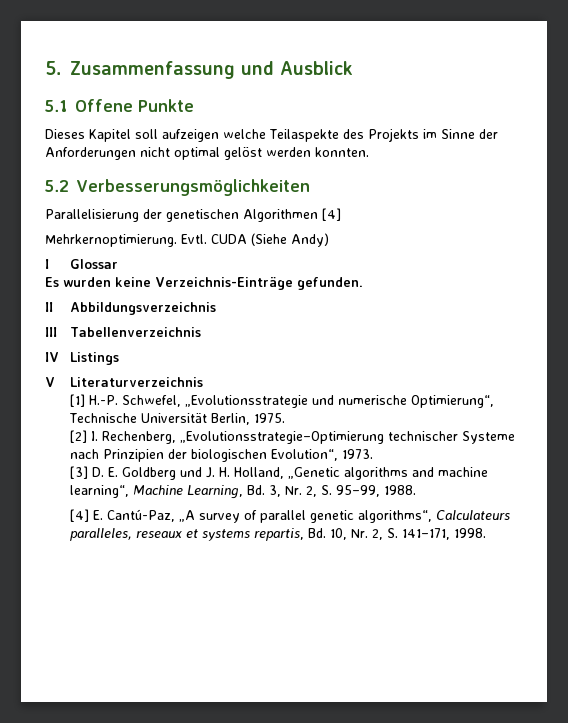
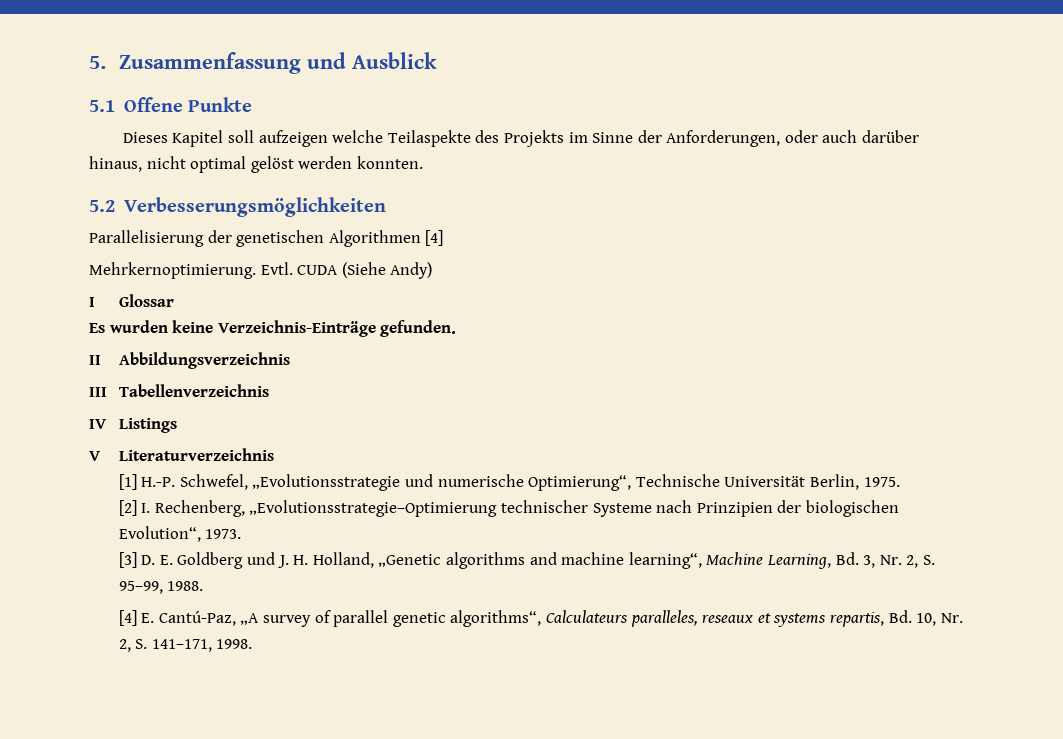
[45,147,136,160] Anforderungen -> [666,130,920,147] [89,156,142,172] Anforderungen, oder auch darüber hinaus,

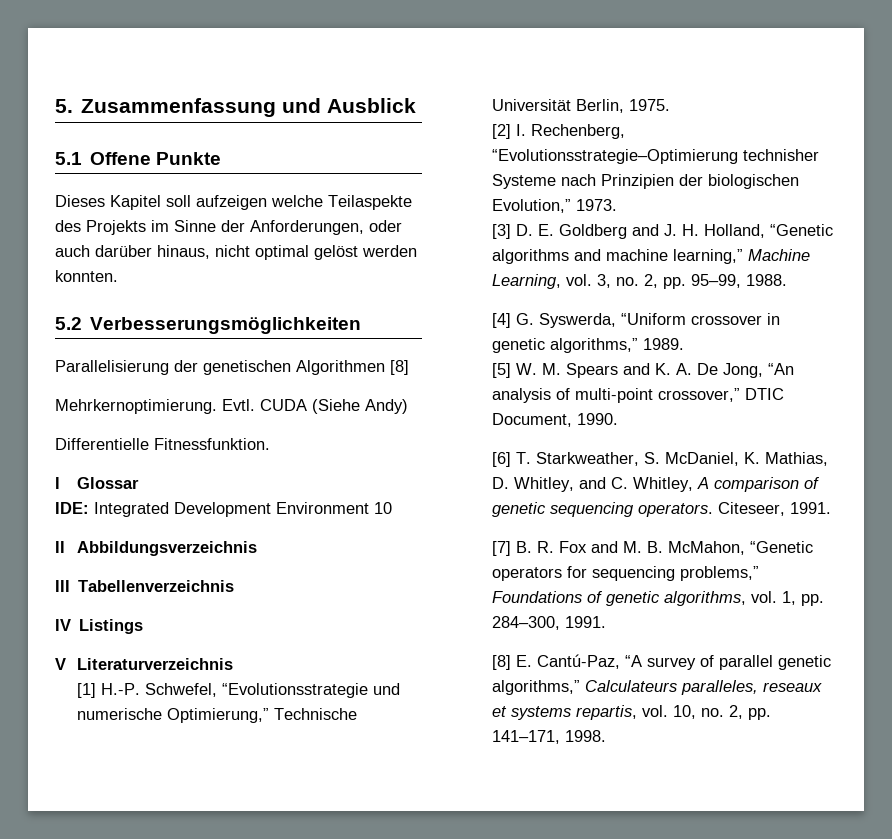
[425,230,444,246] [4] -> [390,360,409,375] [8]
(433, 270) none -> [55,438,270,450] // Differentielle Fitnessfunktion.
[89,320,457,337] Es wurden keine Verzeichnis-Einträge gefunden. -> [55,502,392,517] IDE: Integrated Development Environment 10
[252,474,401,491] „Evolutionsstrategie -> [222,683,369,698] “Evolutionsstrategie
[528,475,632,491] Optimierung“, -> [167,708,270,723] Optimierung,”
[249,500,589,517] „Evolutionsstrategie–Optimierung technischer -> [492,149,820,164] “Evolutionsstrategie–Optimierung technisher
[118,526,201,542] Evolution“, -> [492,199,572,213] Evolution,”
[247,552,276,565] und -> [632,224,660,236] and
[378,554,442,567] „Genetic -> [770,224,834,236] “Genetic
[628,552,702,569] learning“, -> [673,249,744,264] learning,”
[835,552,935,568] [118,581,204,594] [118,610,137,626] Bd. 3, Nr. 2, S. 95–99, 1988. // [4] -> [566,274,788,289] [492,313,781,328] [492,338,685,353] [492,363,795,378] [492,388,785,403] [492,413,619,427] [492,452,829,467] [492,477,821,492] [492,502,832,517] [492,541,814,556] [492,566,760,581] [492,591,825,606] [492,616,607,630] [492,655,512,670] vol. 3, no. 2, pp. 95–99, 1988. // [4] G. Syswerda, “Uniform crossover in genetic algorithms,” 1989. // [5] W. M. Spears and K. A. De Jong, “An analysis of multi-point crossover,” DTIC Document, 1990. // [6] T. Starkweather, S. McDaniel, K. Mathias, D. Whitley, and C. Whitley, A comparison of genetic sequencing operators. Citeseer, 1991. // [7] B. R. Fox and M. B. McMahon, “Genetic operators for sequencing problems,” Foundations of genetic algorithms, vol. 1, pp. 284–300, 1991. // [8]
[240,613,260,625] „A -> [625,655,643,667] “A
[450,610,542,627] algorithms“, -> [492,680,581,695] algorithms,”
[888,610,963,626] [118,639,148,652] Bd. 10, Nr. 2, S. -> [642,705,772,720] vol. 10, no. 2, pp.

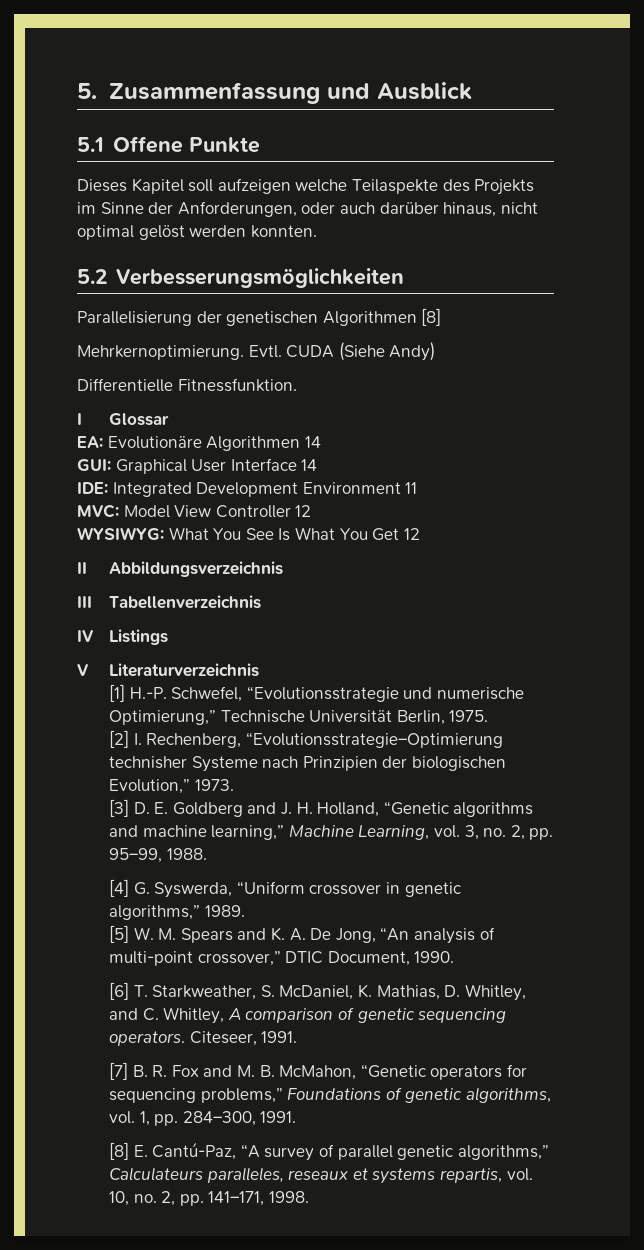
[55,502,392,517] IDE: Integrated Development Environment 10 -> [77,436,321,451] [77,458,318,474] [77,482,418,497] [77,504,312,518] [77,527,420,541] EA: Evolutionäre Algorithmen 14 // GUI: Graphical User Interface 14 // IDE: Integrated Development Environment 11 // MVC: Model View Controller 12 // WYSIWYG: What You See Is What You Get 12

